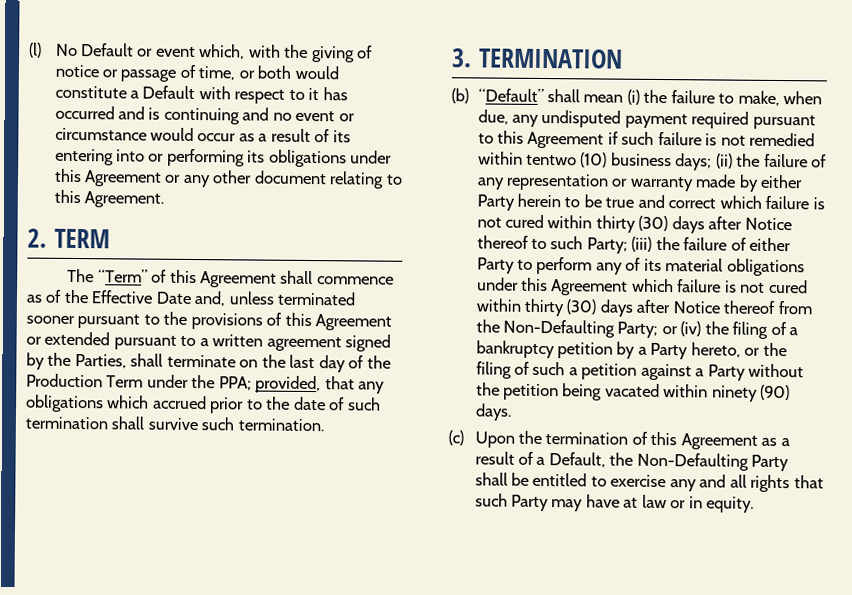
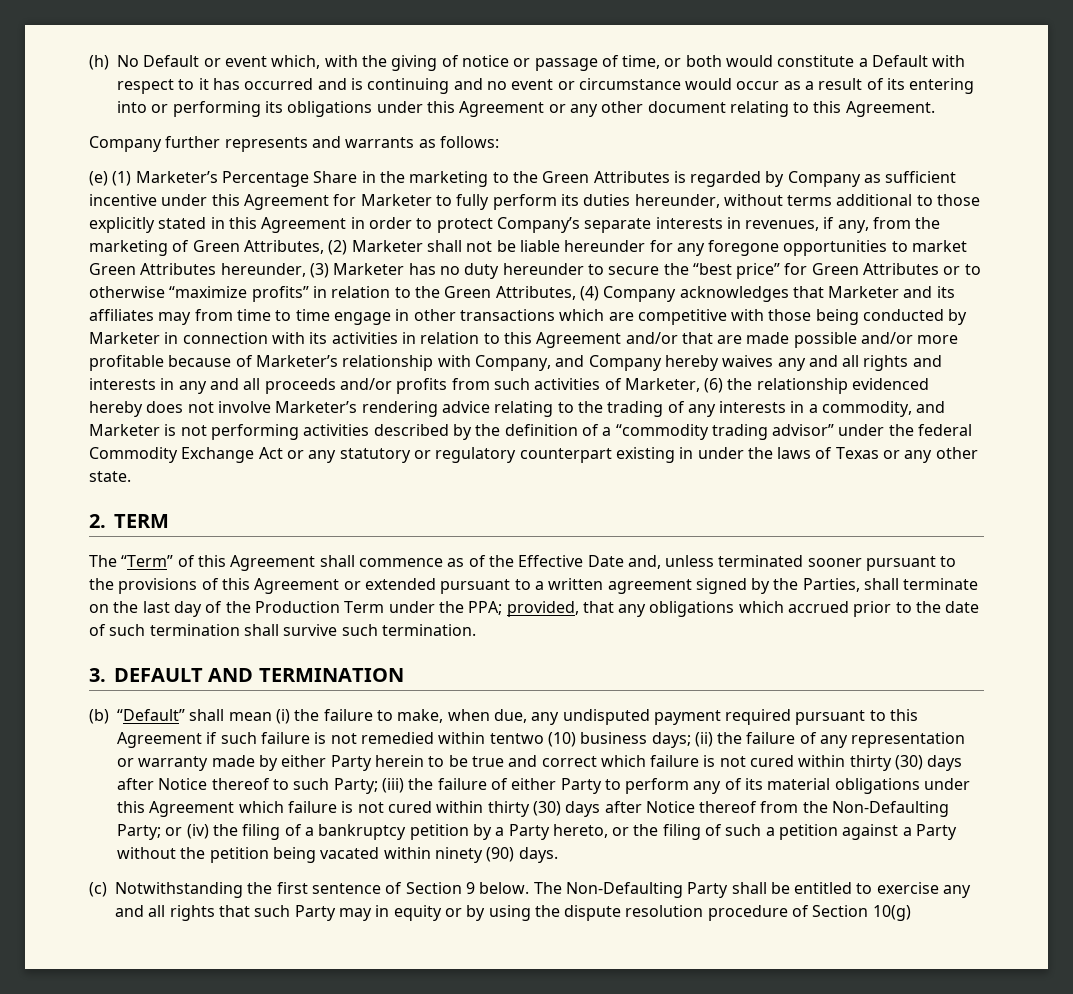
[29,42,42,58] (l) -> [89,55,109,70] (h)
(165, 199) none -> [89,136,499,152] [89,171,957,187] [89,194,981,210] [89,217,941,233] [89,240,968,256] [89,263,981,279] [89,286,955,302] [89,309,968,325] [89,332,959,348] [89,355,942,371] [89,378,930,394] [89,401,946,417] [89,424,973,440] [89,447,978,463] [89,471,131,482] // Company further represents and warrants as follows: // (e) (1) Marketer’s Percentage Share in the marketing to the Green Attributes is regarded by Company as sufficient incentive under this Agreement for Marketer to fully perform its duties hereunder, without terms additional to those explicitly stated in this Agreement in order to protect Company’s separate interests in revenues, if any, from the marketing of Green Attributes, (2) Marketer shall not be liable hereunder for any foregone opportunities to market Green Attributes hereunder, (3) Marketer has no duty hereunder to secure the “best price” for Green Attributes or to otherwise “maximize profits” in relation to the Green Attributes, (4) Company acknowledges that Marketer and its affiliates may from time to time engage in other transactions which are competitive with those being conducted by Marketer in connection with its activities in relation to this Agreement and/or that are made possible and/or more profitable because of Marketer’s relationship with Company, and Company hereby waives any and all rights and interests in any and all proceeds and/or profits from such activities of Marketer, (6) the relationship evidenced hereby does not involve Marketer’s rendering advice relating to the trading of any interests in a commodity, and Marketer is not performing activities described by the definition of a “commodity trading advisor” under the federal Commodity Exchange Act or any statutory or regulatory counterpart existing in under the laws of Texas or any other state.
(472, 58) none -> [114,668,254,682] DEFAULT AND
[474,430,790,450] [474,451,634,468] Upon the termination of this Agreement as a result of a Default, the -> [115,882,562,898] Notwithstanding the first sentence of Section 9 below. The
[585,494,755,513] have at law or in equity. -> [375,905,911,921] in equity or by using the dispute resolution procedure of Section 10(g)

